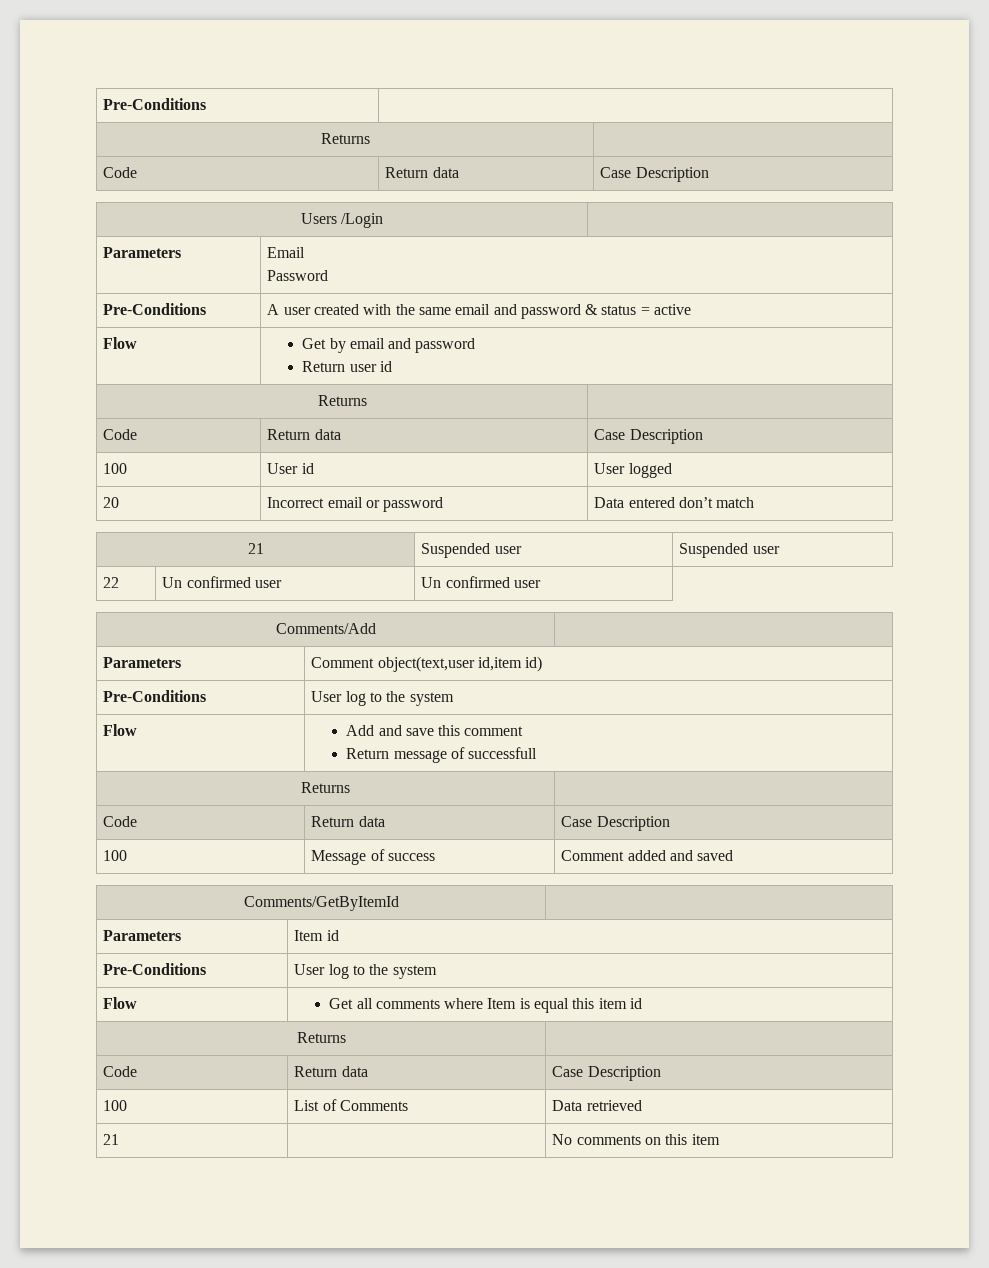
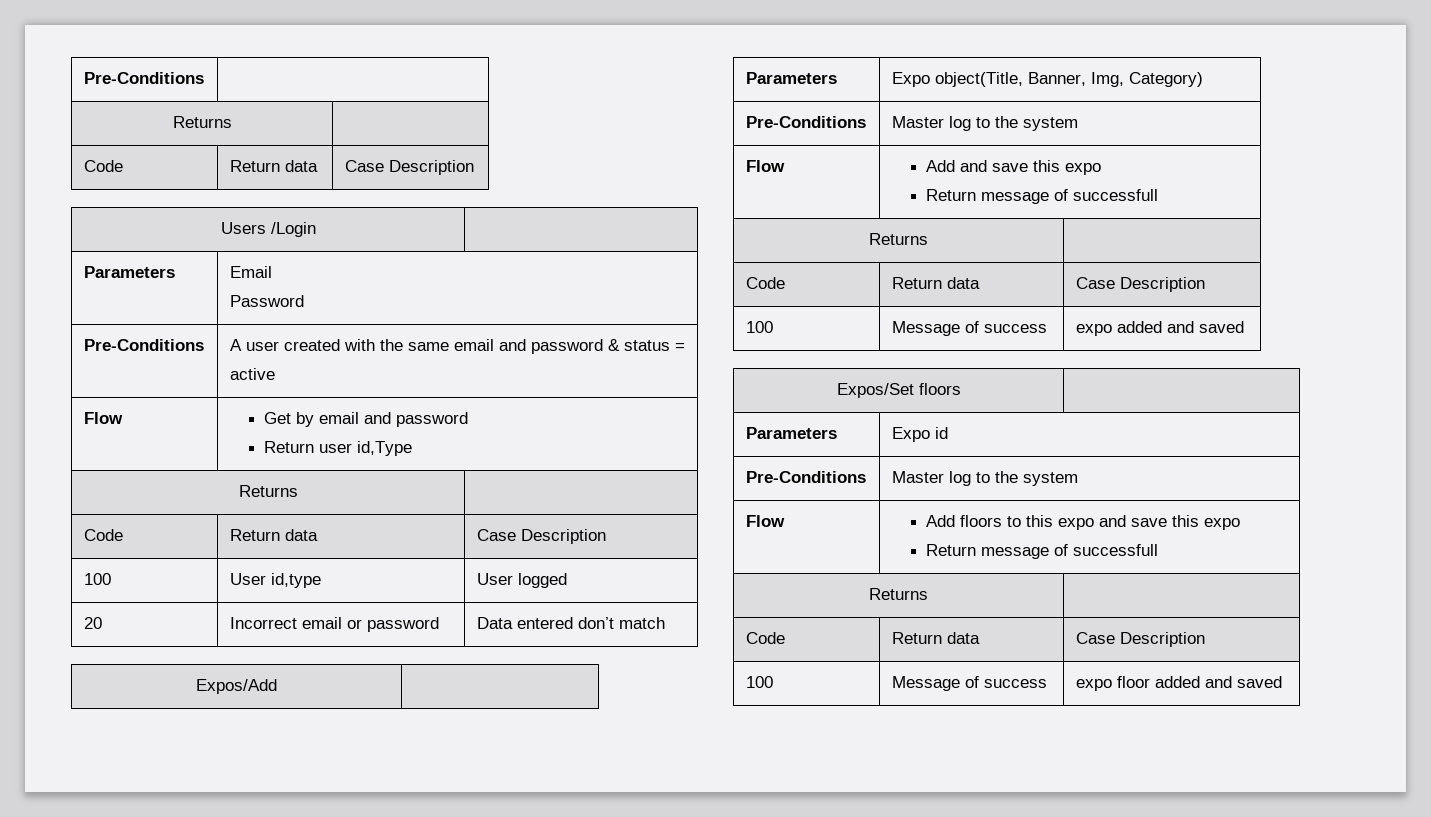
[379,361,392,372] id -> [356,441,412,456] id,Type
[301,463,314,474] id -> [270,573,321,588] id,type
[247,543,264,554] [421,543,522,558] [679,543,780,558] [103,577,120,588] [162,576,282,588] [421,576,541,588] [275,623,376,634] [103,657,182,668] [311,656,543,672] [103,690,207,702] [311,691,343,702] 21 | Suspended user | Suspended user // 22 | Un confirmed user | Un confirmed user // Comments/Add | // Parameters | Comment object(text,user id,item id) // Pre-Conditions | User -> [196,679,277,694] [745,72,837,84] [891,72,1203,87] [745,116,866,128] [891,116,944,128] Expos/Add | // Parameters | Expo object(Title, Banner, Img, Category) // Pre-Conditions | Master
[464,726,524,736] comment -> [1064,163,1101,175] expo
[561,850,625,861] Comment -> [1075,324,1112,336] expo
[243,896,399,911] [103,930,182,941] [294,930,324,941] Comments/GetByItemId | // Parameters | Item -> [836,383,961,398] [745,427,837,439] [891,427,930,442] Expos/Set floors | // Parameters | Expo
[294,964,437,979] [103,997,138,1009] [329,998,643,1013] [296,1032,346,1043] [103,1066,138,1077] [294,1066,368,1077] [552,1066,661,1081] [103,1100,128,1111] [294,1099,408,1111] [552,1100,642,1111] [103,1134,120,1145] [552,1134,720,1145] User log to the system // Flow | Get all comments where Item is equal this item id // Returns | // Code | Return data | Case Description // 100 | List of Comments | Data retrieved // 21 | | No comments on this item -> [891,471,1078,486] [745,515,785,527] [925,515,1240,530] [925,544,1158,559] [869,588,928,600] [745,632,785,644] [891,632,980,644] [1075,632,1205,647] [745,676,773,688] [891,676,1047,691] [1075,676,1282,691] Master log to the system // Flow | Add floors to this expo and save this expo // Return message of successfull // Returns | // Code | Return data | Case Description // 100 | Message of success | expo floor added and saved

